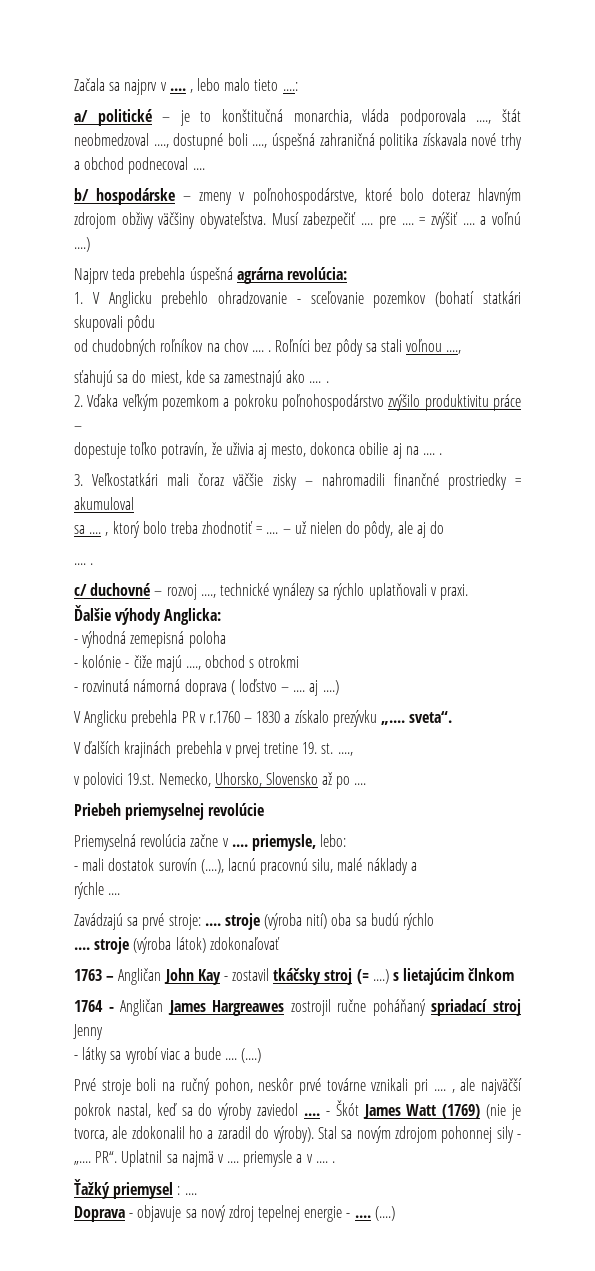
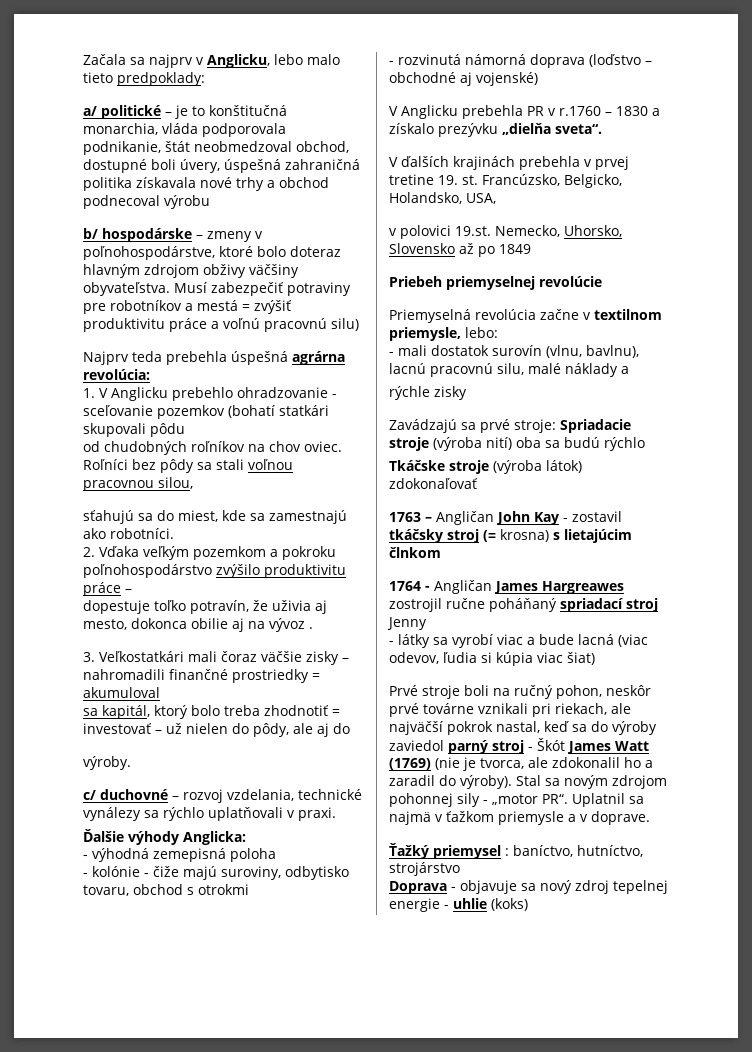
[169,88,193,93] .... , -> [207,54,270,68] Anglicku,
[282,82,298,91] ....: -> [117,72,205,86] predpoklady:
[476,120,492,124] ...., -> [83,141,161,155] podnikanie,
[153,144,169,148] ...., -> [296,141,349,153] obchod,
[252,144,268,148] ...., -> [180,159,220,173] úvery,
[192,168,205,170] .... -> [164,195,210,209] výrobu
[361,212,521,229] [74,237,90,252] .... pre .... = zvýšiť .... a voľnú ....) -> [287,282,351,296] [83,300,291,314] [83,318,359,332] potraviny pre robotníkov a mestá = zvýšiť produktivitu práce a voľnú pracovnú silu)
[251,350,272,352] .... . -> [304,441,342,452] oviec.
[446,350,462,354] ...., -> [83,477,193,491] pracovnou silou,
[309,381,329,383] .... . -> [110,528,174,539] robotníci.
[423,453,436,455] .... -> [269,618,305,632] vývoz
[89,532,109,536] .... , -> [102,705,150,719] kapitál,
[266,532,279,534] .... -> [83,723,151,734] investovať
[74,563,94,565] .... . -> [83,756,131,770] výroby.
[200,594,216,598] ...., -> [227,789,294,801] vzdelania,
[185,666,201,670] ...., -> [221,866,349,880] [83,885,129,896] suroviny, odbytisko tovaru,
[230,679,339,696] ( loďstvo – .... aj ....) -> [589,54,652,67] [389,72,538,86] (loďstvo – obchodné aj vojenské)
[381,720,406,725] „.... -> [502,123,551,135] „dielňa
[337,752,353,756] ...., -> [482,174,622,188] [389,192,496,204] Francúzsko, Belgicko, Holandsko, USA,
[354,783,367,785] .... -> [499,244,531,254] 1849
[231,844,248,847] .... -> [594,309,662,320] textilnom
[200,859,224,874] (....), -> [546,345,639,358] (vlnu, bavlnu),
[108,893,121,895] .... -> [434,386,467,400] zisky
[204,923,221,926] .... -> [560,419,631,433] Spriadacie
[74,947,90,950] .... -> [389,460,445,471] Tkáčske
[372,969,389,984] ....) -> [500,529,549,542] krosna)
[225,1048,262,1063] .... (....) -> [578,634,648,647] [389,652,595,666] lacná (viac odevov, ľudia si kúpia viac šiat)
[433,1089,455,1093] .... , -> [555,703,607,715] riekach,
[304,1113,320,1116] .... -> [448,740,524,754] parný stroj
[74,1161,91,1165] „.... -> [492,794,538,805] „motor
[227,1161,240,1163] .... -> [446,811,494,822] ťažkom
[315,1161,336,1163] .... . -> [591,811,650,825] doprave.
[184,1193,197,1195] .... -> [512,845,643,857] [389,862,460,876] baníctvo, hutníctvo, strojárstvo
[354,1206,395,1221] .... (....) -> [453,898,528,911] uhlie (koks)

